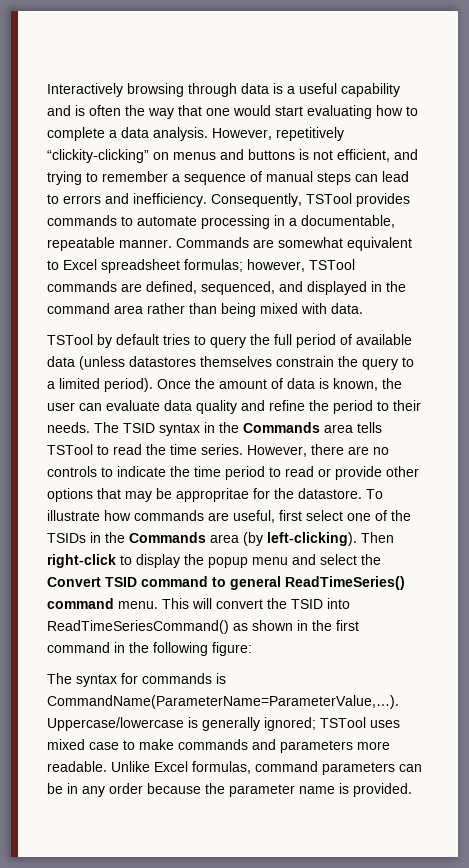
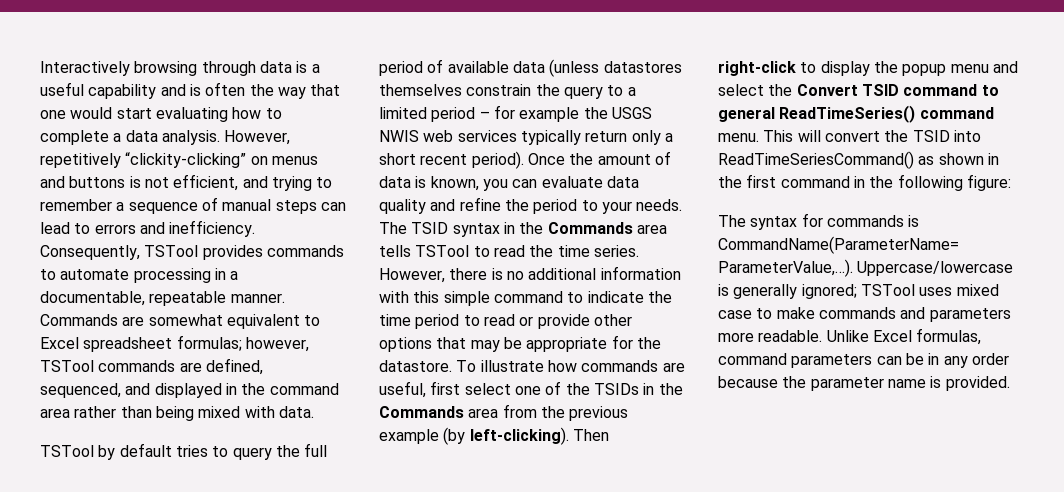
(100, 383) none -> [431,105,652,122] [379,130,673,145] [379,153,468,165] period – for example the USGS NWIS web services typically return only a short recent
[382,378,402,389] [47,402,75,411] the user -> [482,179,508,191] you
[393,400,421,411] their -> [601,201,632,214] your
[348,446,389,455] [47,466,97,477] are no controls -> [491,266,681,280] [379,291,563,306] is no additional information with this simple command
[176,488,249,502] appropritae -> [526,337,608,352] appropriate
(239, 538) none -> [502,404,629,421] [379,429,439,444] from the previous example

